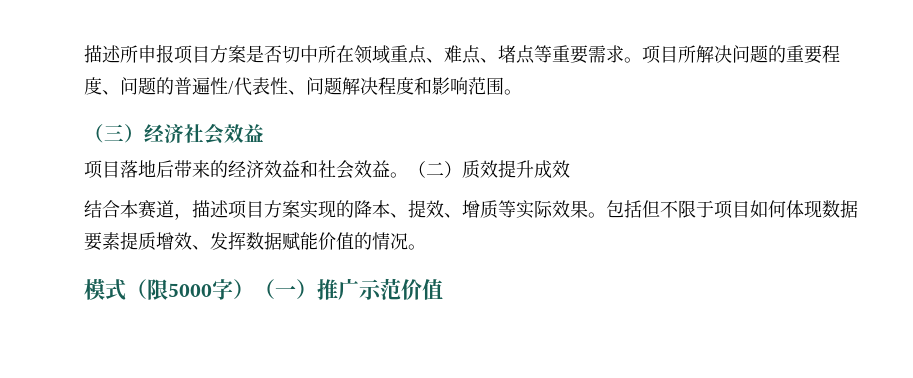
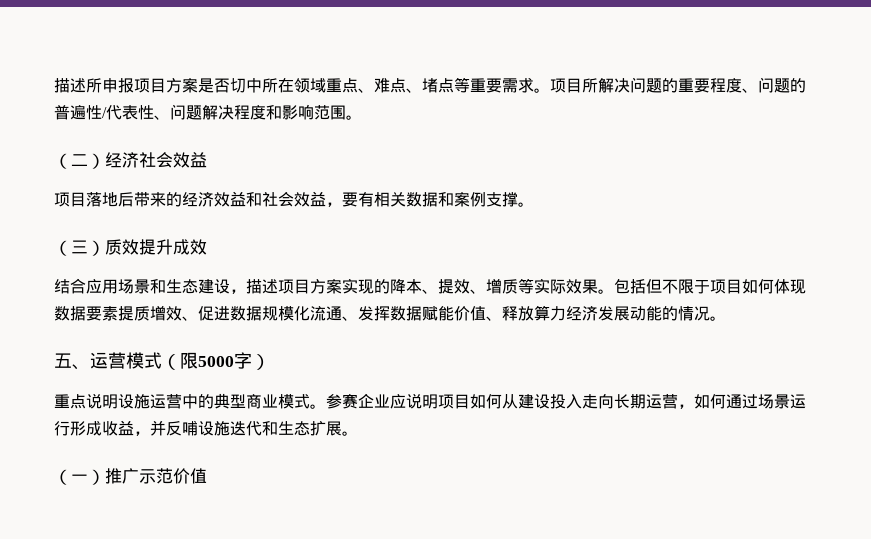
[104,124,124,141] 三 -> [71,154,88,166] 二
[390,161,444,178] 。（二 -> [326,192,534,207] [54,240,88,256] ，要有相关数据和案例支撑。 // （三
[120,200,174,219] 本赛道 -> [86,279,230,294] 应用场景和生态建设
[210,231,354,251] 发挥数据赋能价值 -> [198,305,662,321] 促进数据规模化流通、发挥数据赋能价值、释放算力经济发展动能
(426, 247) none -> [54,352,126,370] 五、运营
(254, 289) none -> [54,393,806,409] [54,420,358,436] // 重点说明设施运营中的典型商业模式。参赛企业应说明项目如何从建设投入走向长期运营，如何通过场景运行形成收益，并反哺设施迭代和生态扩展。 //

